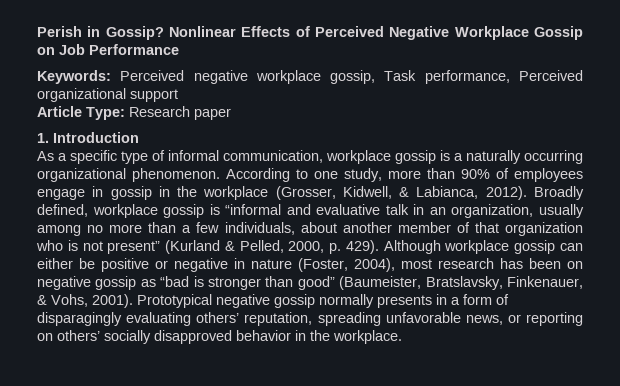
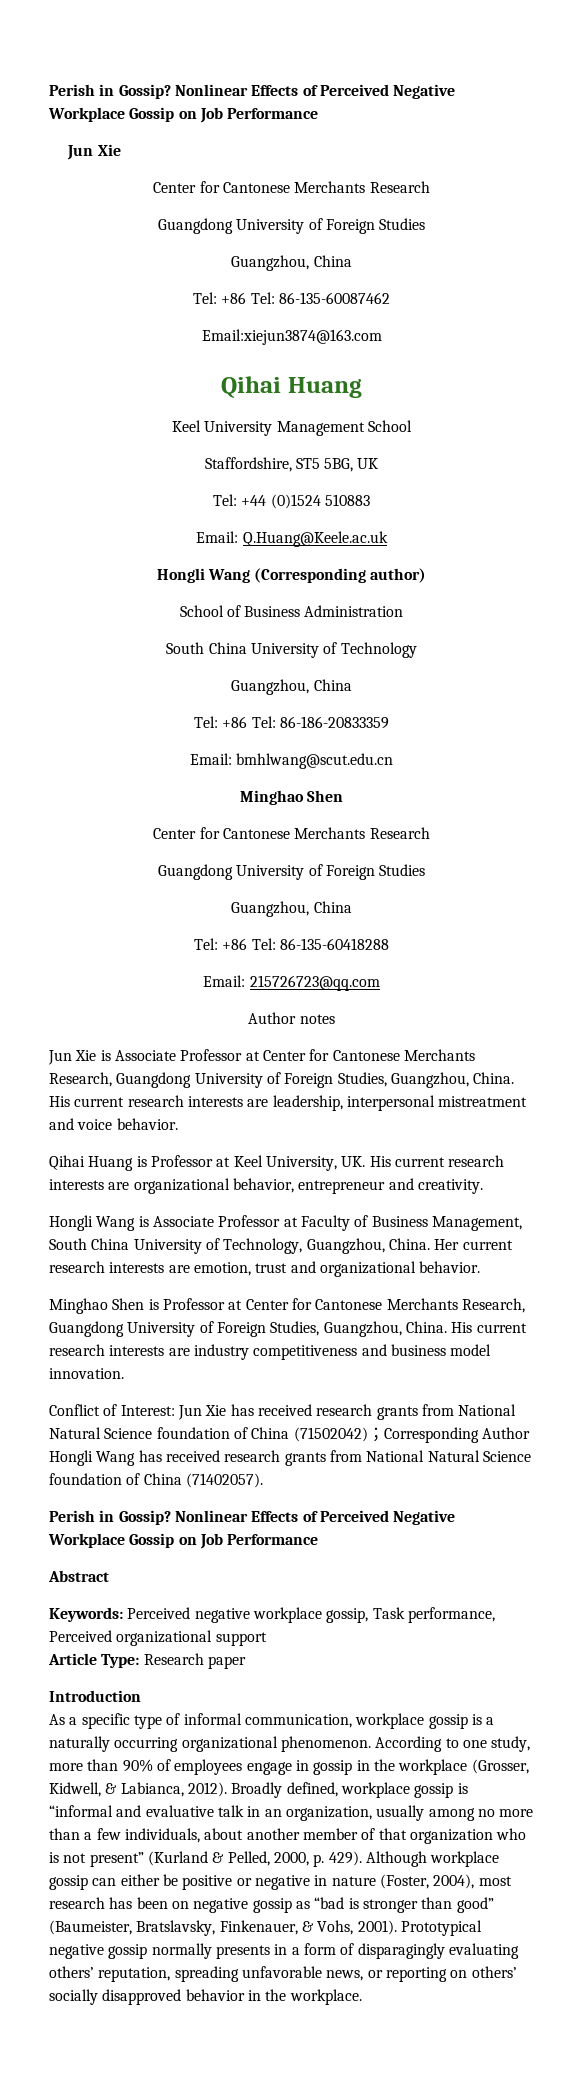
(179, 49) none -> [67,144,121,160] [153,181,430,193] [157,218,426,234] [231,255,352,271] [193,292,390,304] [201,329,382,345] [221,376,362,398] [172,420,412,436] [204,457,379,472] [213,494,370,509] [196,531,388,547] [156,568,427,583] [179,605,404,617] [166,642,417,658] [231,679,352,695] [194,716,389,729] [189,753,394,769] [239,790,344,805] [153,827,430,839] [157,864,426,880] [231,901,352,917] [194,938,389,950] [203,975,380,991] [248,1012,335,1024] [48,1049,475,1065] [49,1072,515,1088] [49,1095,528,1111] [49,1118,178,1130] [49,1155,505,1171] [49,1178,483,1194] [49,1215,522,1231] [49,1238,513,1254] [49,1261,481,1277] [49,1298,525,1314] [49,1321,527,1337] [49,1344,492,1360] [49,1368,124,1379] [49,1404,517,1420] [49,1427,530,1443] [49,1450,531,1466] [49,1473,263,1488] [49,1510,456,1525] [48,1533,319,1549] [48,1570,109,1582] // Jun Xie // Center for Cantonese Merchants Research // Guangdong University of Foreign Studies // Guangzhou, China // Tel: +86 Tel: 86-135-60087462 // Email:xiejun3874@163.com // Qihai Huang // Keel University Management School // Staffordshire, ST5 5BG, UK // Tel: +44 (0)1524 510883 // Email: Q.Huang@Keele.ac.uk // Hongli Wang (Corresponding author) // School of Business Administration // South China University of Technology // Guangzhou, China // Tel: +86 Tel: 86-186-20833359 // Email: bmhlwang@scut.edu.cn // Minghao Shen // Center for Cantonese Merchants Research // Guangdong University of Foreign Studies // Guangzhou, China // Tel: +86 Tel: 86-135-60418288 // Email: 215726723@qq.com // Author notes // Jun Xie is Associate Professor at Center for Cantonese Merchants Research, Guangdong University of Foreign Studies, Guangzhou, China. His current research interests are leadership, interpersonal mistreatment and voice behavior. // Qihai Huang is Professor at Keel University, UK. His current research interests are organizational behavior, entrepreneur and creativity. // Hongli Wang is Associate Professor at Faculty of Business Management, South China University of Technology, Guangzhou, China. Her current research interests are emotion, trust and organizational behavior. // Minghao Shen is Professor at Center for Cantonese Merchants Research, Guangdong University of Foreign Studies, Guangzhou, China. His current research interests are industry competitiveness and business model innovation. // Conflict of Interest: Jun Xie has received research grants from National Natural Science foundation of China (71502042)；Corresponding Author Hongli Wang has received research grants from National Natural Science foundation of China (71402057). // Perish in Gossip? Nonlinear Effects of Perceived Negative Workplace Gossip on Job Performance // Abstract
[37,133,49,143] 1. -> (246, 1662) none

